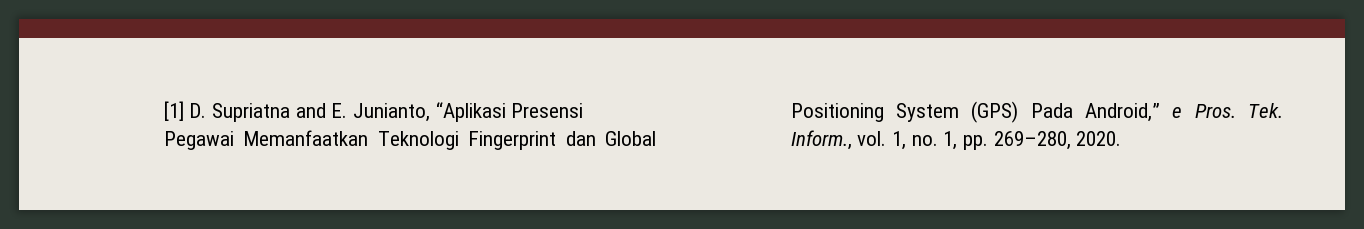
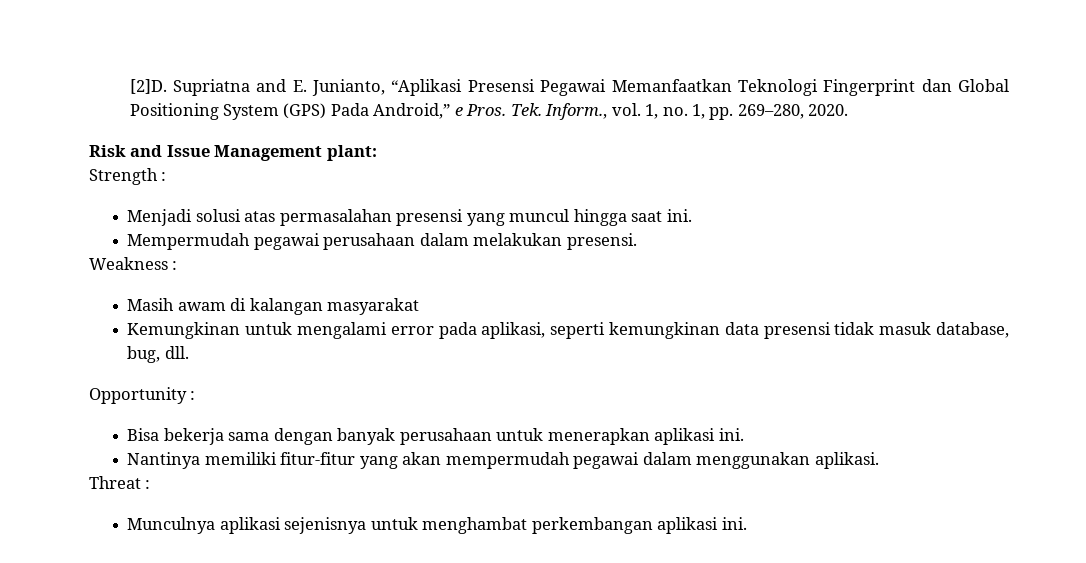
[163,101,207,121] [1] D. -> [129,79,167,94] [2]D.
(1122, 138) none -> [89,145,377,161] [89,168,167,185] [127,209,692,226] [127,233,637,250] [89,257,178,270] [127,298,420,315] [127,322,1009,339] [127,346,189,363] [89,387,196,404] [127,428,744,445] [127,452,879,469] [89,476,151,489] [127,517,747,534] // Risk and Issue Management plant: // Strength : // Menjadi solusi atas permasalahan presensi yang muncul hingga saat ini. // Mempermudah pegawai perusahaan dalam melakukan presensi. // Weakness : // Masih awam di kalangan masyarakat // Kemungkinan untuk mengalami error pada aplikasi, seperti kemungkinan data presensi tidak masuk database, bug, dll. // Opportunity : // Bisa bekerja sama dengan banyak perusahaan untuk menerapkan aplikasi ini. // Nantinya memiliki fitur-fitur yang akan mempermudah pegawai dalam menggunakan aplikasi. // Threat : // Munculnya aplikasi sejenisnya untuk menghambat perkembangan aplikasi ini.

